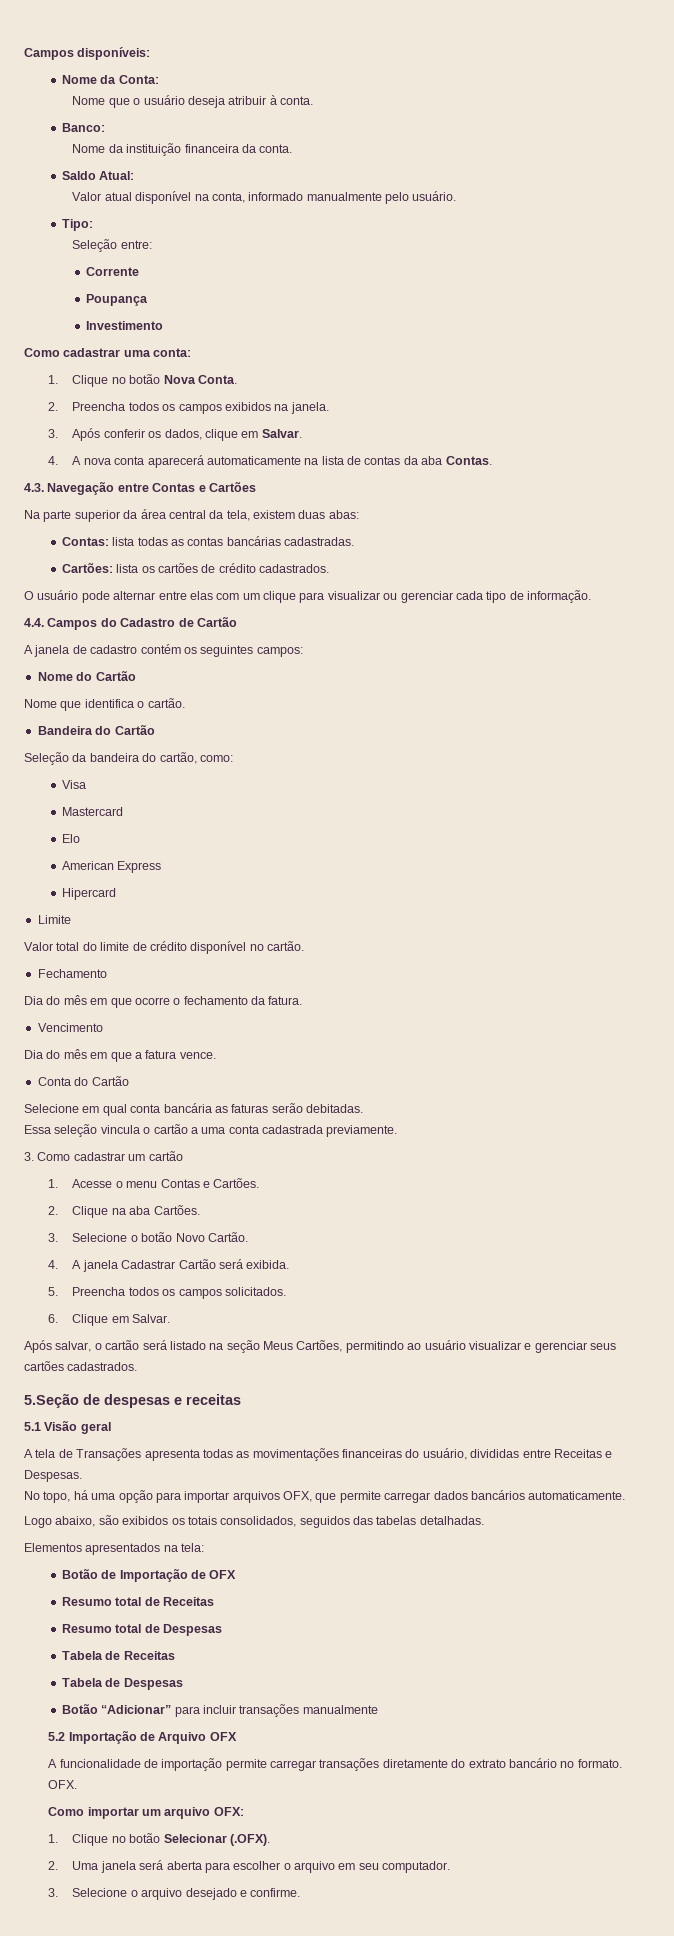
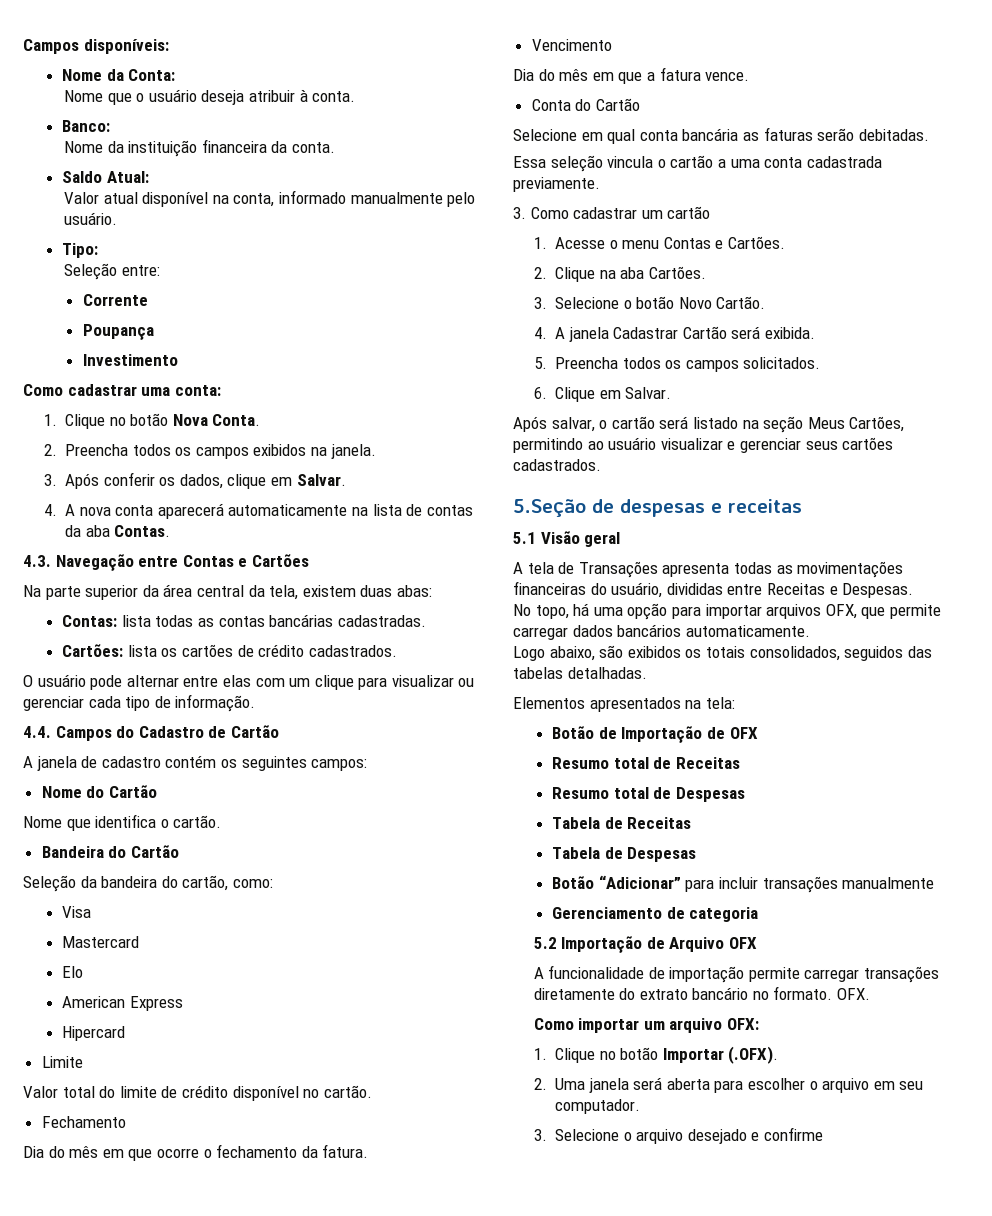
(378, 1709) none -> [552,907,759,922] // Gerenciamento de categoria
[163,1834,227,1843] Selecionar -> [662,1048,724,1063] Importar
[250,1888,301,1897] confirme. -> [763,1127,823,1141] confirme

